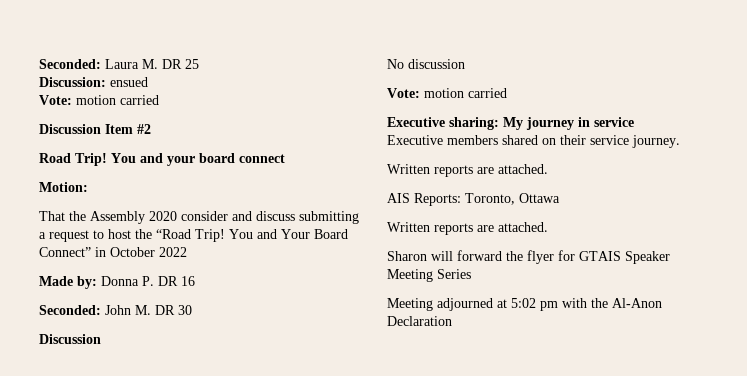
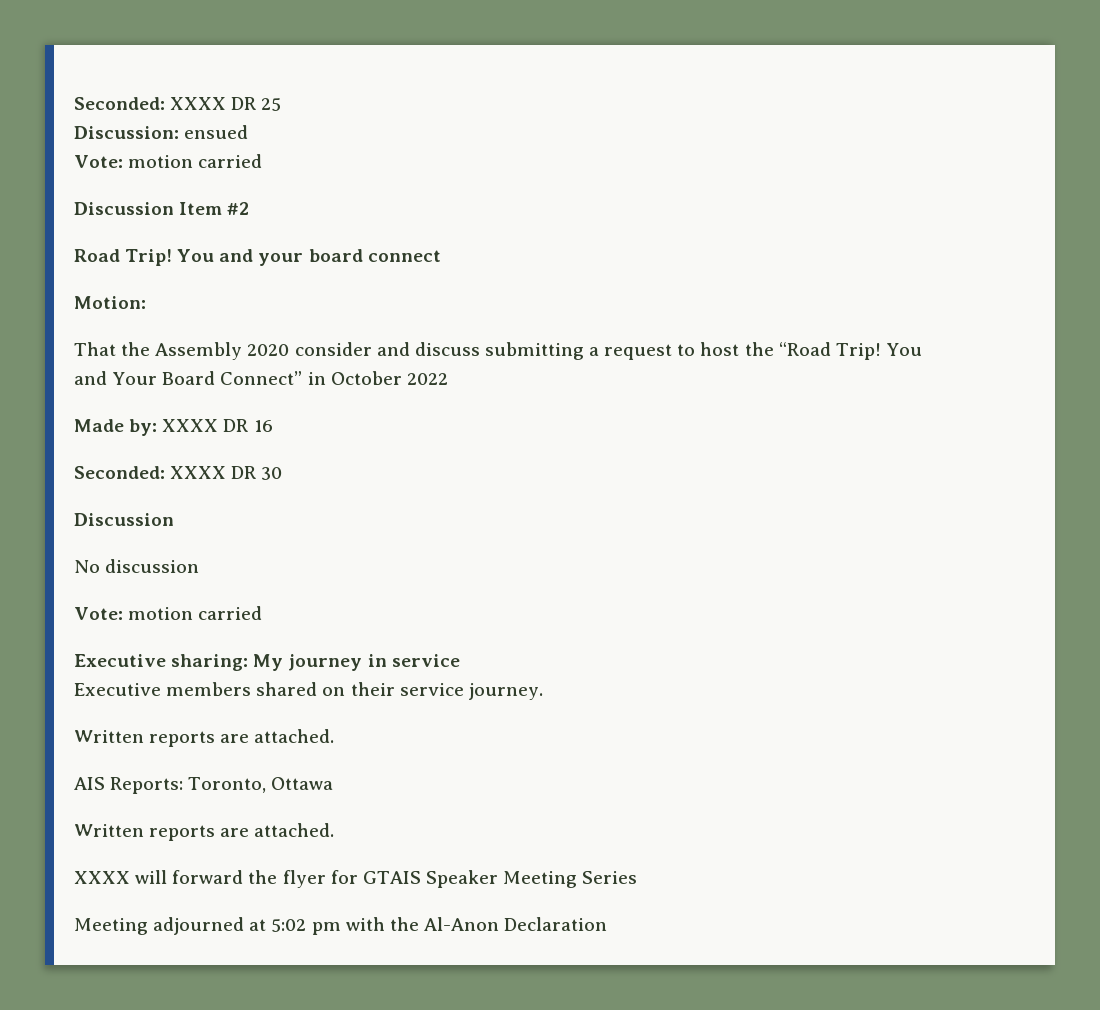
[39,59,158,69] Seconded: Laura M. -> [74,97,227,110] Seconded: XXXX
[101,276,154,286] Donna P. -> [162,419,219,432] XXXX
[105,305,151,315] John M. -> [170,466,227,479] XXXX
[387,251,427,261] Sharon -> [74,871,130,884] XXXX

